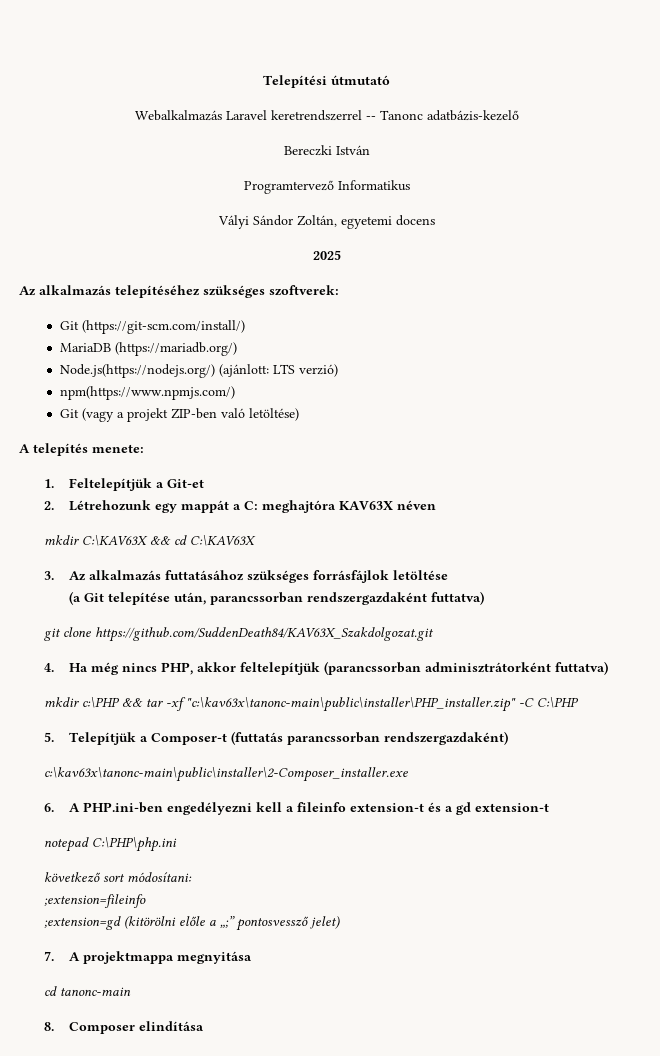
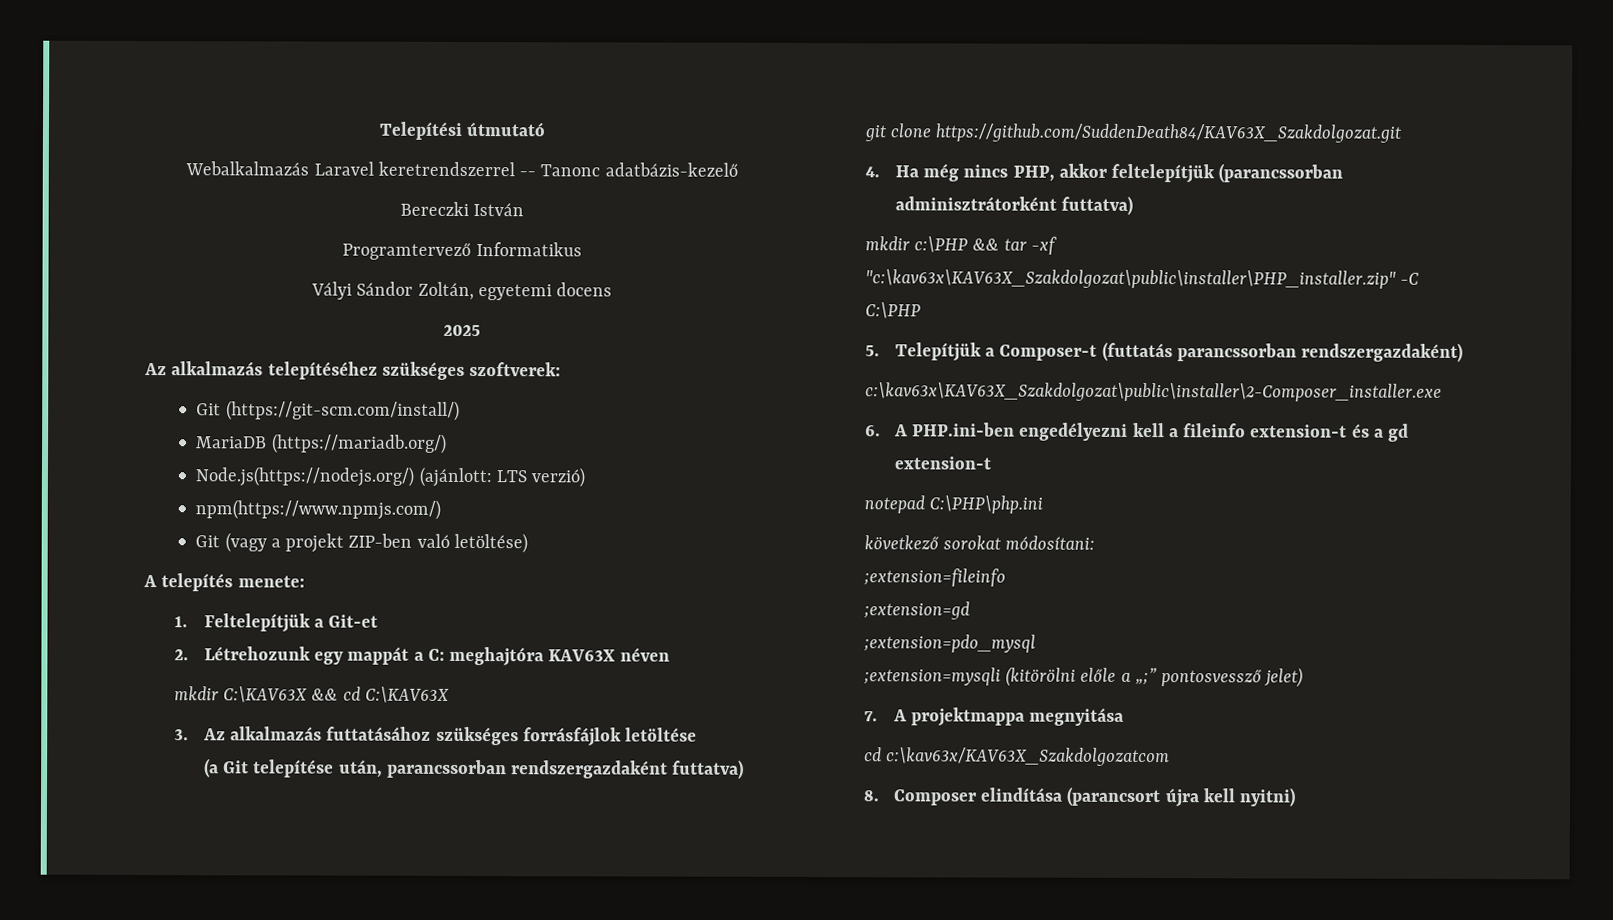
[186,697,517,712] "c:\kav63x\tanonc-main\public\installer\PHP_installer.zip" -> [864,269,1396,289] "c:\kav63x\KAV63X_Szakdolgozat\public\installer\PHP_installer.zip"
[44,767,409,782] c:\kav63x\tanonc-main\public\installer\2-Composer_installer.exe -> [864,382,1442,402] c:\kav63x\KAV63X_Szakdolgozat\public\installer\2-Composer_installer.exe
[103,874,126,882] sort -> [943,535,1002,550] sorokat
(122, 923) none -> [862,634,1036,653] [862,667,1001,686] // ;extension=pdo_mysql // ;extension=mysqli
[60,987,132,996] tanonc-main -> [886,747,1171,767] c:\kav63x/KAV63X_Szakdolgozatcom
(205, 1026) none -> [1066,786,1297,808] (parancsort újra kell nyitni)

